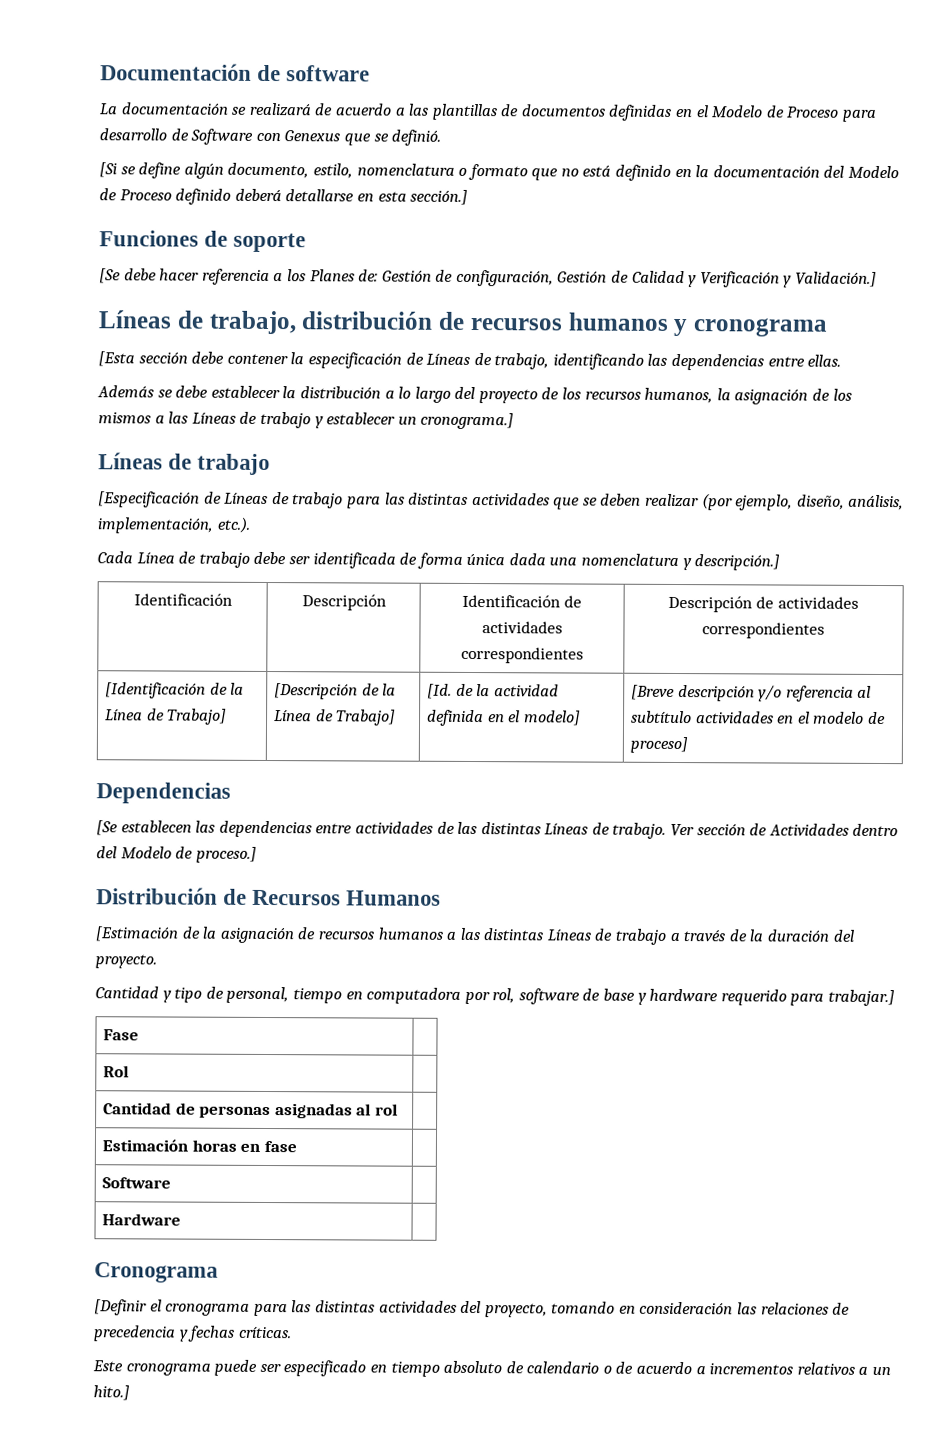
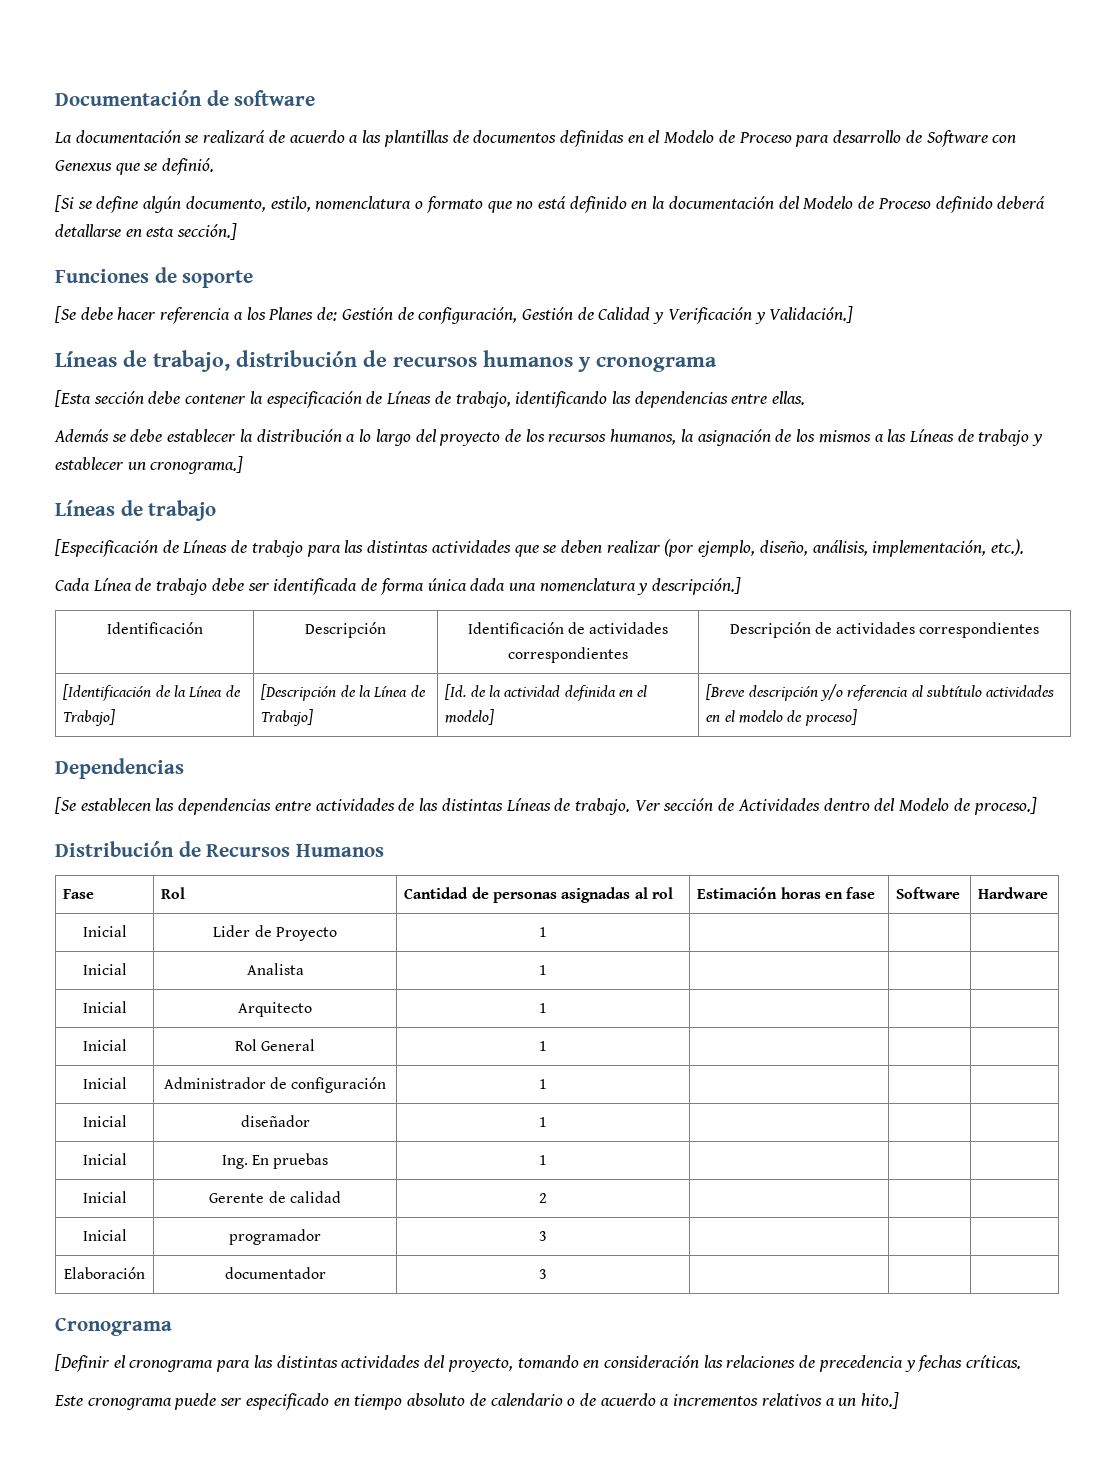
[95,926,855,945] [95,954,157,969] [95,986,896,1007] // [Estimación de la asignación de recursos humanos a las distintas Líneas de trabajo a través de la duración del proyecto. // Cantidad y tipo de personal, tiempo en computadora por rol, software de base y hardware requerido para trabajar.] -> (384, 850) none
(139, 1035) // -> (95, 894) none
(129, 1071) // -> (186, 893) none
(398, 1109) // -> (673, 893) none
(297, 1146) // -> (876, 893) none
[101,1213,181,1226] // Hardware -> [978,887,1049,899] [82,925,127,937] [213,925,337,941] [539,927,547,937] [82,963,127,975] [246,963,304,975] [539,965,547,975] [82,1001,127,1013] [238,1002,312,1017] [539,1003,547,1013] [82,1039,127,1051] [234,1039,316,1051] [539,1041,547,1051] [82,1077,127,1089] [163,1077,387,1093] [539,1079,547,1089] [82,1115,127,1127] [240,1115,310,1127] [539,1117,547,1127] [82,1153,127,1165] [221,1153,329,1169] [539,1155,547,1165] [82,1191,127,1203] [209,1191,341,1203] [539,1193,547,1203] [82,1229,127,1241] [229,1229,321,1245] [539,1231,547,1241] [64,1267,145,1279] [224,1267,326,1279] [539,1269,547,1279] Hardware // Inicial | Lider de Proyecto | 1 | | | // Inicial | Analista | 1 | | | // Inicial | Arquitecto | 1 | | | // Inicial | Rol General | 1 | | | // Inicial | Administrador de configuración | 1 | | | // Inicial | diseñador | 1 | | | // Inicial | Ing. En pruebas | 1 | | | // Inicial | Gerente de calidad | 2 | | | // Inicial | programador | 3 | | | // Elaboración | documentador | 3 | |

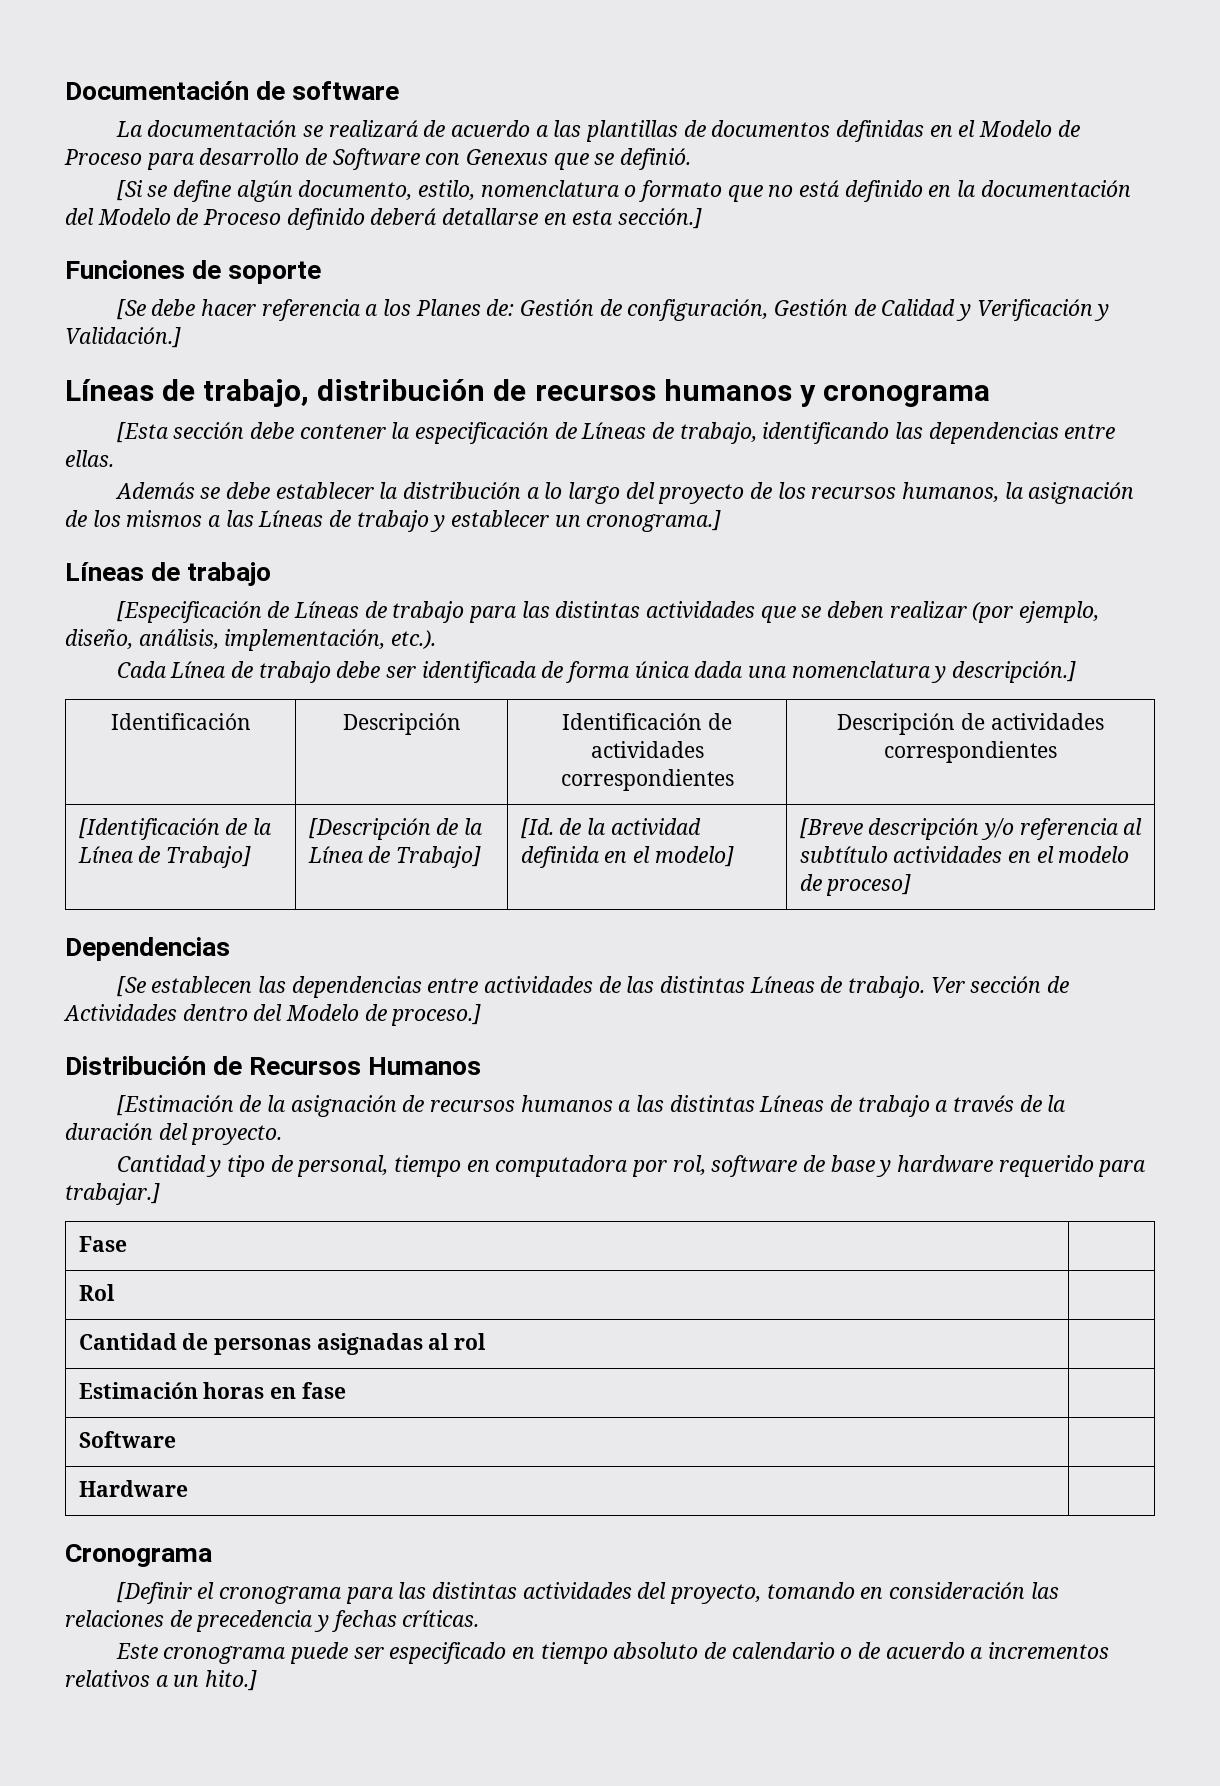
(384, 850) none -> [116,1095,1067,1117] [65,1123,283,1145] [116,1155,1147,1177] [65,1183,160,1205] // [Estimación de la asignación de recursos humanos a las distintas Líneas de trabajo a través de la duración del proyecto. // Cantidad y tipo de personal, tiempo en computadora por rol, software de base y hardware requerido para trabajar.]
(95, 894) none -> (127, 1244) //
(186, 893) none -> (115, 1292) //
(673, 893) none -> (487, 1341) //
(876, 893) none -> (346, 1390) //
(961, 893) none -> (176, 1439) //
[82,925,127,937] [213,925,337,941] [539,927,547,937] [82,963,127,975] [246,963,304,975] [539,965,547,975] [82,1001,127,1013] [238,1002,312,1017] [539,1003,547,1013] [82,1039,127,1051] [234,1039,316,1051] [539,1041,547,1051] [82,1077,127,1089] [163,1077,387,1093] [539,1079,547,1089] [82,1115,127,1127] [240,1115,310,1127] [539,1117,547,1127] [82,1153,127,1165] [221,1153,329,1169] [539,1155,547,1165] [82,1191,127,1203] [209,1191,341,1203] [539,1193,547,1203] [82,1229,127,1241] [229,1229,321,1245] [539,1231,547,1241] [64,1267,145,1279] [224,1267,326,1279] [539,1269,547,1279] // Inicial | Lider de Proyecto | 1 | | | // Inicial | Analista | 1 | | | // Inicial | Arquitecto | 1 | | | // Inicial | Rol General | 1 | | | // Inicial | Administrador de configuración | 1 | | | // Inicial | diseñador | 1 | | | // Inicial | Ing. En pruebas | 1 | | | // Inicial | Gerente de calidad | 2 | | | // Inicial | programador | 3 | | | // Elaboración | documentador | 3 | | -> (188, 1488) none

